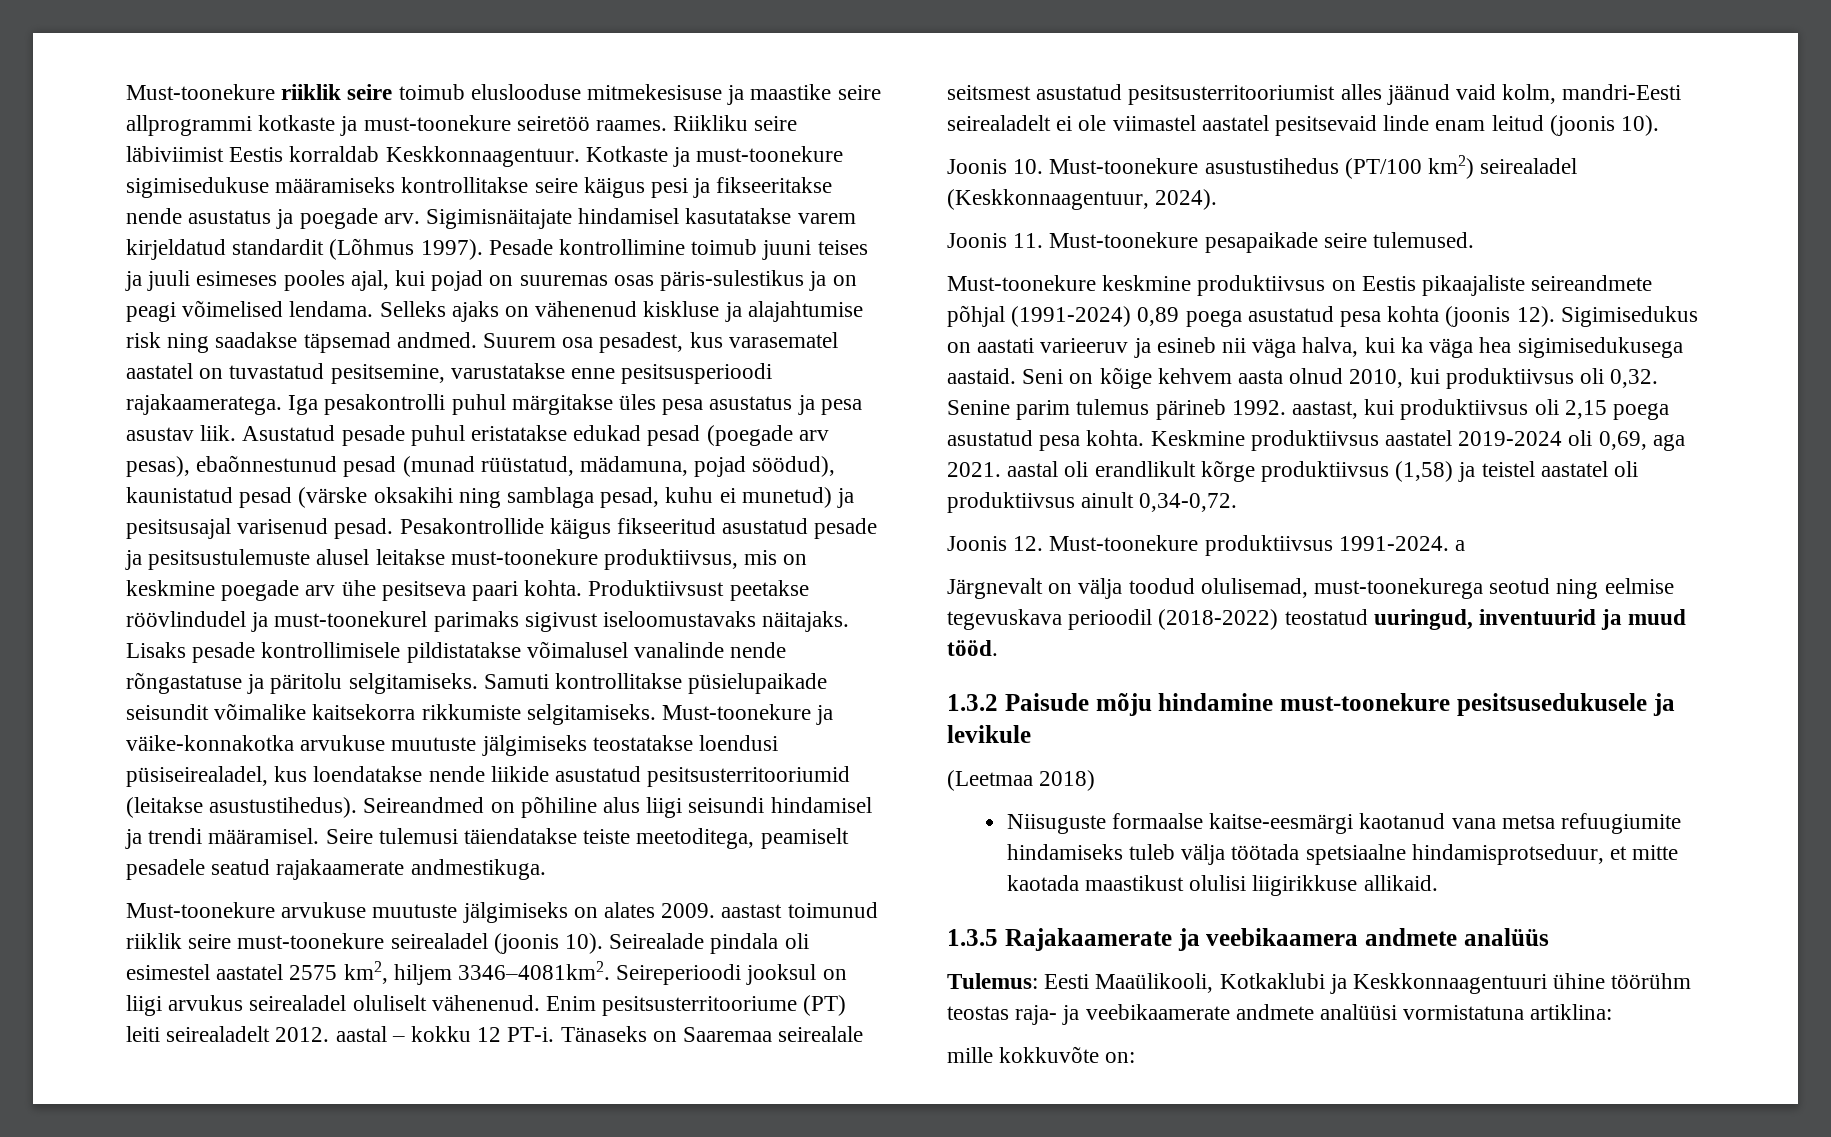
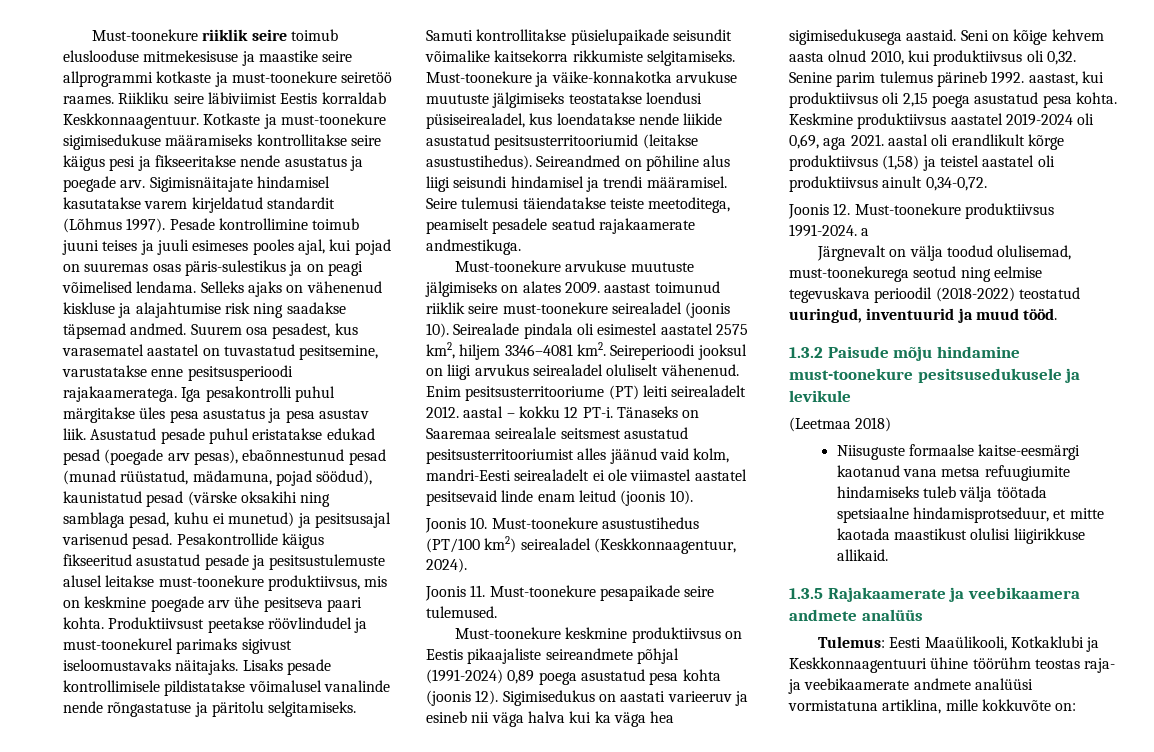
[458,961,611,980] 3346–4081km2. -> [504,342,606,356] 3346–4081 km2.
[1302,337,1359,357] halva, -> [527,711,565,723] halva
[1530,1004,1613,1020] artiklina: // -> [882,699,942,714] artiklina,

